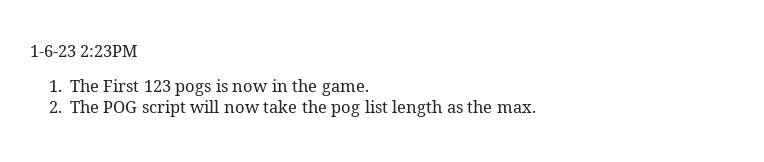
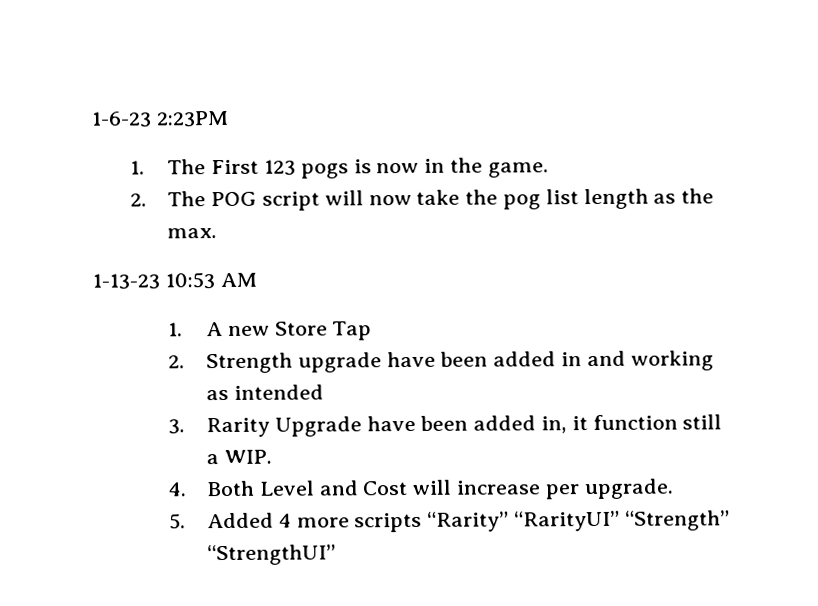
(536, 108) none -> [92,272,257,290] [168,321,373,341] [168,350,714,374] [206,384,324,401] [168,414,723,438] [206,449,272,465] [168,478,674,500] [169,510,730,533] [207,544,337,566] // 1-13-23 10:53 AM // 1. A new Store Tap // 2. Strength upgrade have been added in and working as intended // 3. Rarity Upgrade have been added in, it function still a WIP. // 4. Both Level and Cost will increase per upgrade. // 5. Added 4 more scripts “Rarity” “RarityUI” “Strength” “StrengthUI”

